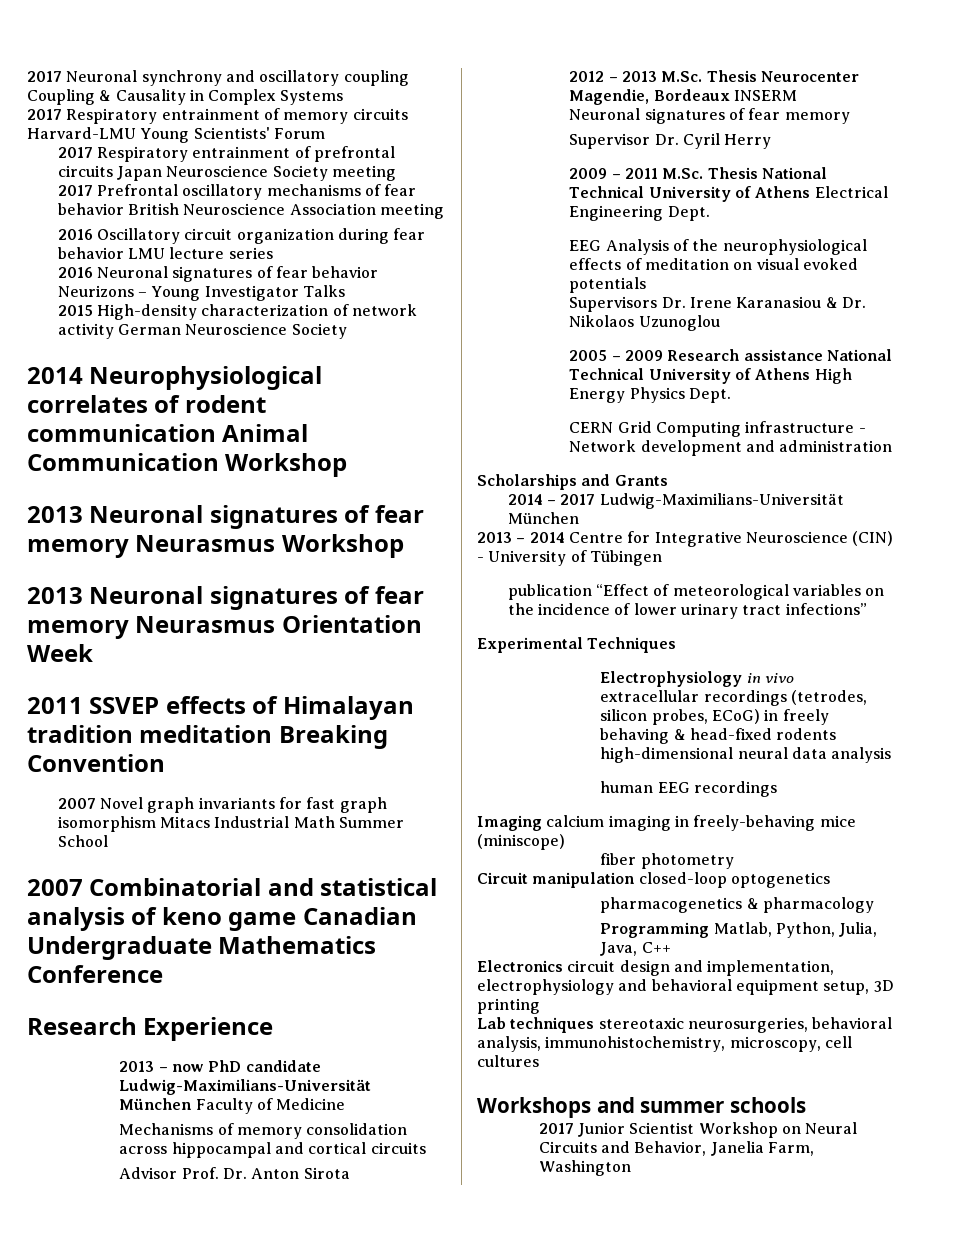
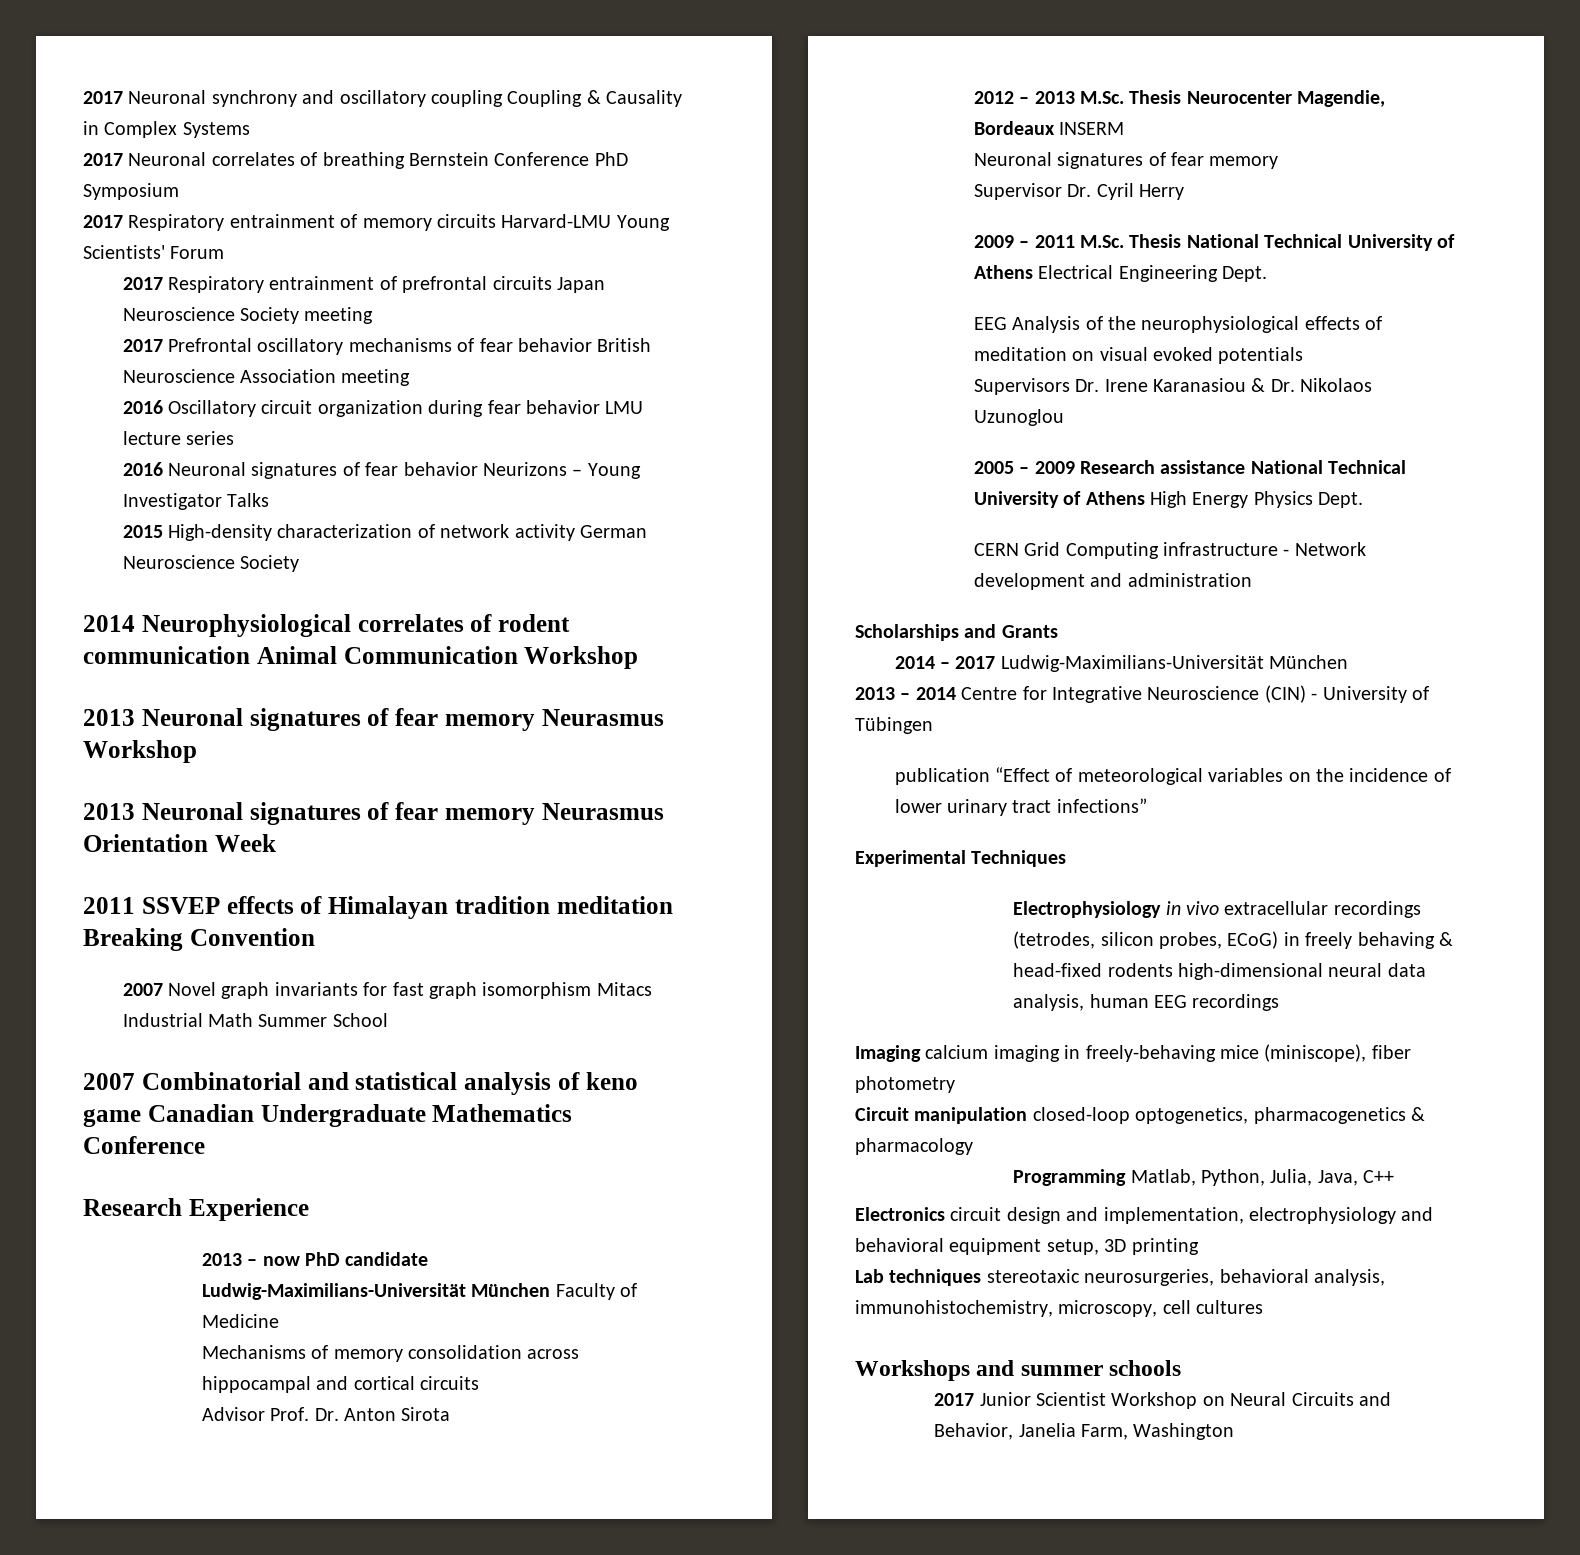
(343, 97) none -> [83,152,628,169] [83,183,179,200] // 2017 Neuronal correlates of breathing Bernstein Conference PhD Symposium
[831,747,892,763] analysis // -> [1013,994,1085,1011] analysis,
[477,834,565,850] (miniscope) // -> [1264,1044,1367,1062] (miniscope),
[730,872,830,888] optogenetics // -> [1135,1107,1249,1124] optogenetics,

